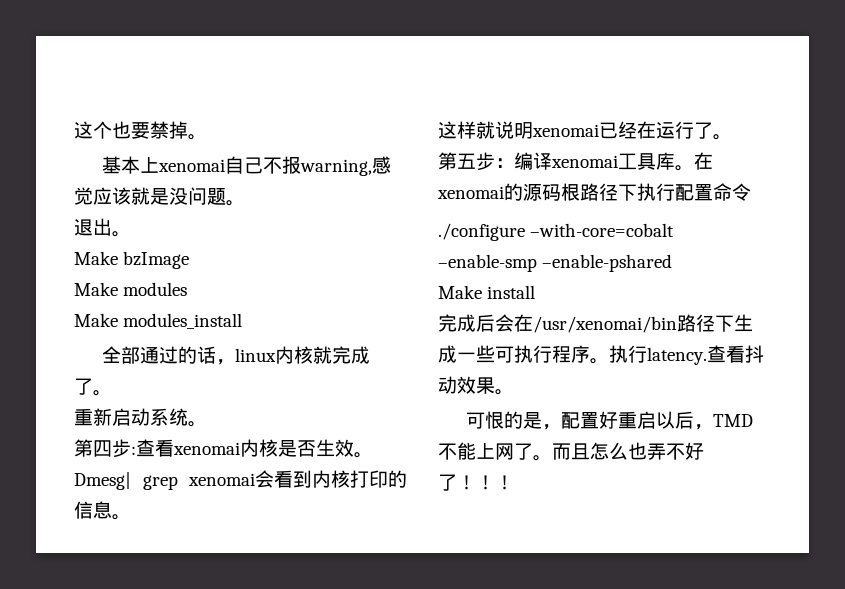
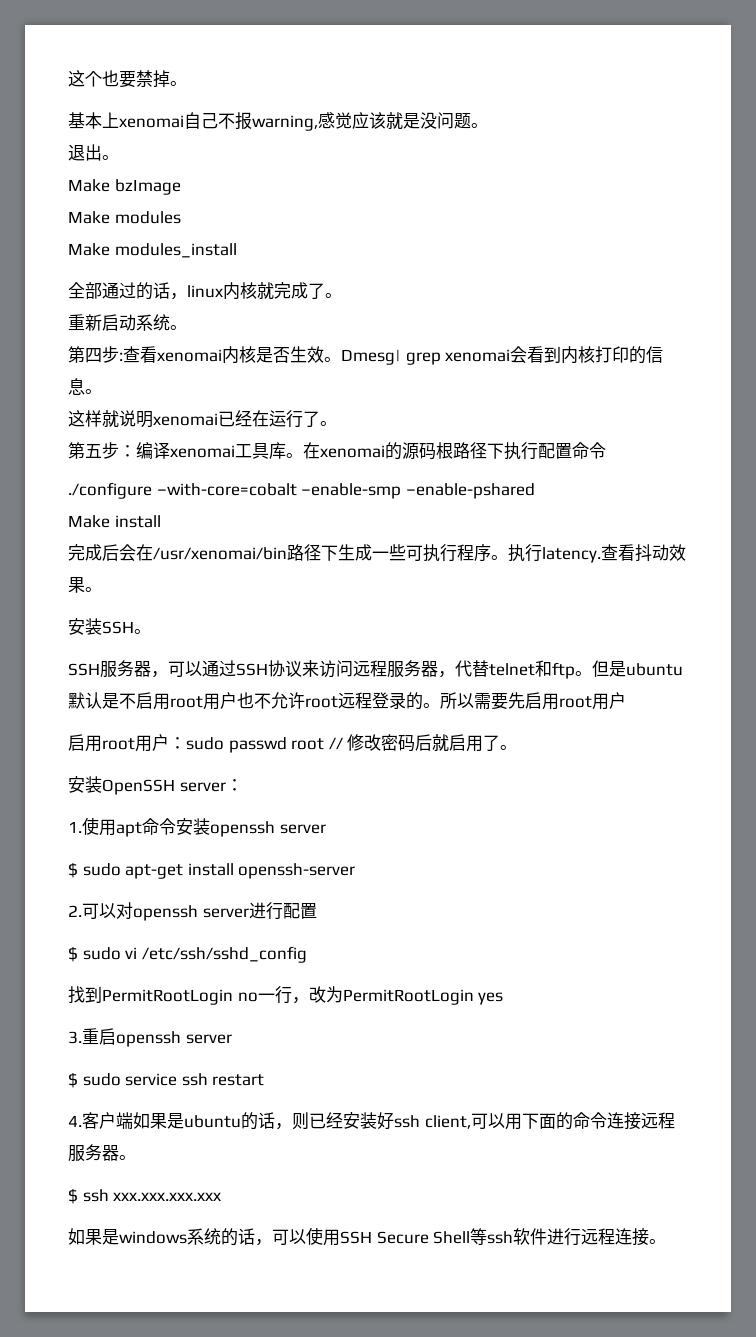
[466,411,754,430] [438,442,704,461] [438,474,514,491] 可恨的是，配置好重启以后，TMD不能上网了。而且怎么也弄不好了！！！ -> [68,618,151,635] [68,660,683,679] [68,692,626,710] [68,734,518,753] [68,776,243,795] [68,817,326,837] [68,862,356,879] [68,902,317,921] [68,946,307,963] [68,986,504,1005] [68,1028,232,1047] [68,1072,265,1088] [68,1112,675,1130] [68,1144,136,1162] [68,1188,222,1204] [68,1227,667,1246] 安装SSH。 // SSH服务器，可以通过SSH协议来访问远程服务器，代替telnet和ftp。但是ubuntu默认是不启用root用户也不允许root远程登录的。所以需要先启用root用户 // 启用root用户：sudo passwd root // 修改密码后就启用了。 // 安装OpenSSH server： // 1.使用apt命令安装openssh server // $ sudo apt-get install openssh-server // 2.可以对openssh server进行配置 // $ sudo vi /etc/ssh/sshd_config // 找到PermitRootLogin no一行，改为PermitRootLogin yes // 3.重启openssh server // $ sudo service ssh restart // 4.客户端如果是ubuntu的话，则已经安装好ssh client,可以用下面的命令连接远程服务器。 // $ ssh xxx.xxx.xxx.xxx // 如果是windows系统的话，可以使用SSH Secure Shell等ssh软件进行远程连接。

